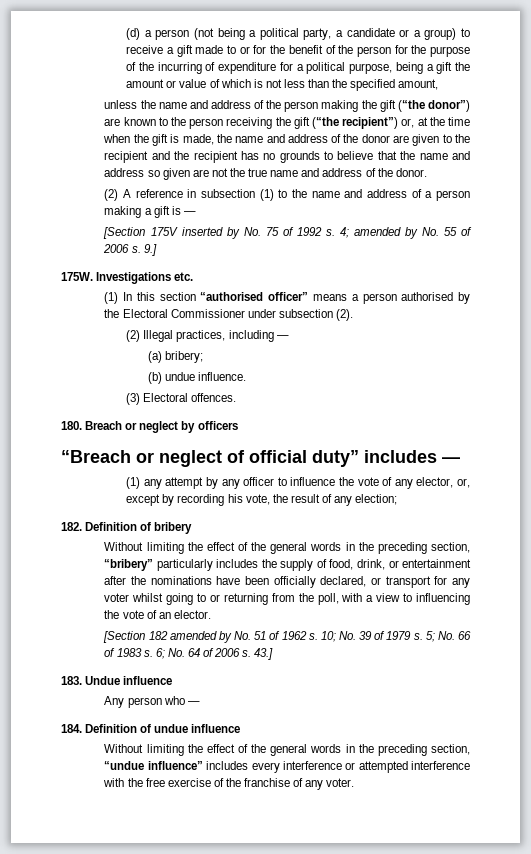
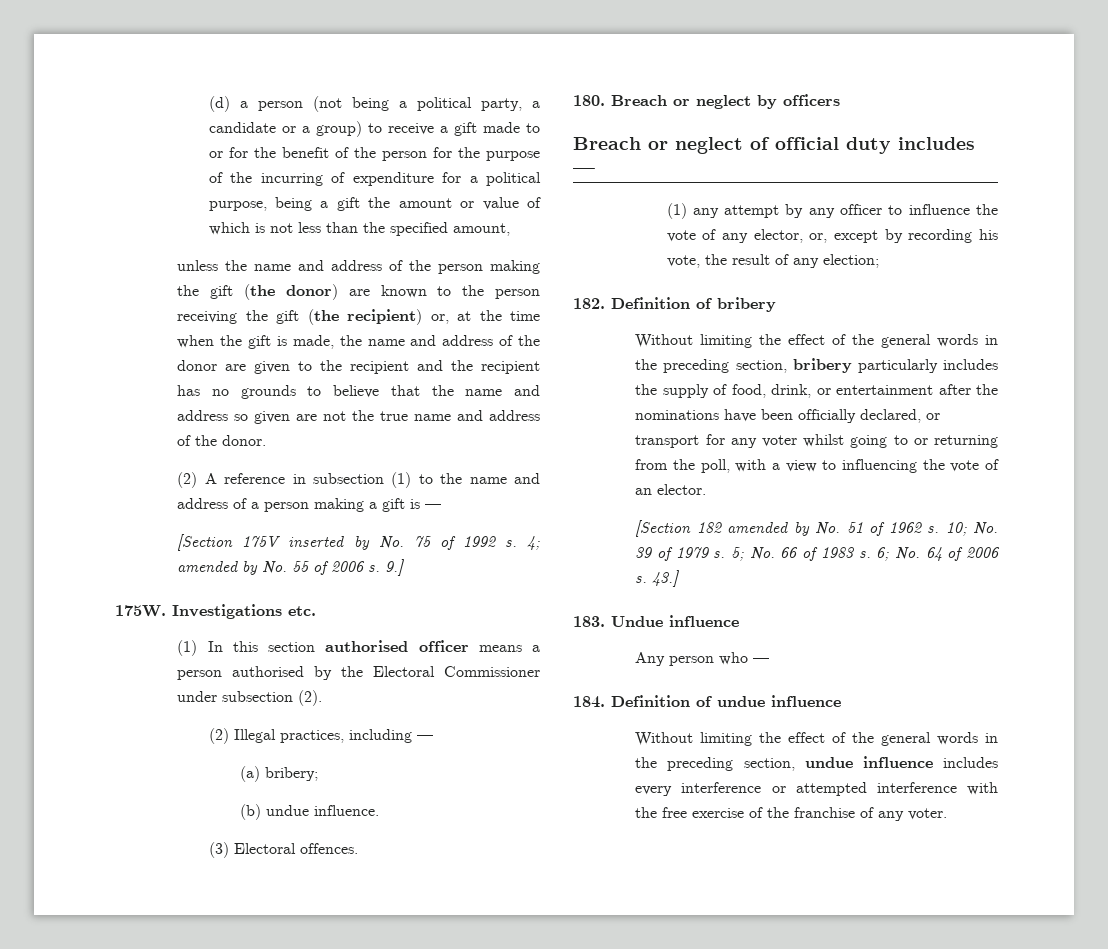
[397,100,470,112] (“the donor”) -> [244,284,338,300] (the donor)
[312,117,399,129] (“the recipient”) -> [307,309,423,325] (the recipient)
[200,292,309,301] “authorised officer” -> [325,640,469,652] authorised officer
[61,450,131,463] “Breach -> [573,137,641,150] Breach
[312,450,359,467] duty” -> [846,137,891,154] duty
[104,559,154,571] “bribery” -> [792,358,852,373] bribery
[104,761,203,770] “undue influence” -> [804,756,933,768] undue influence

